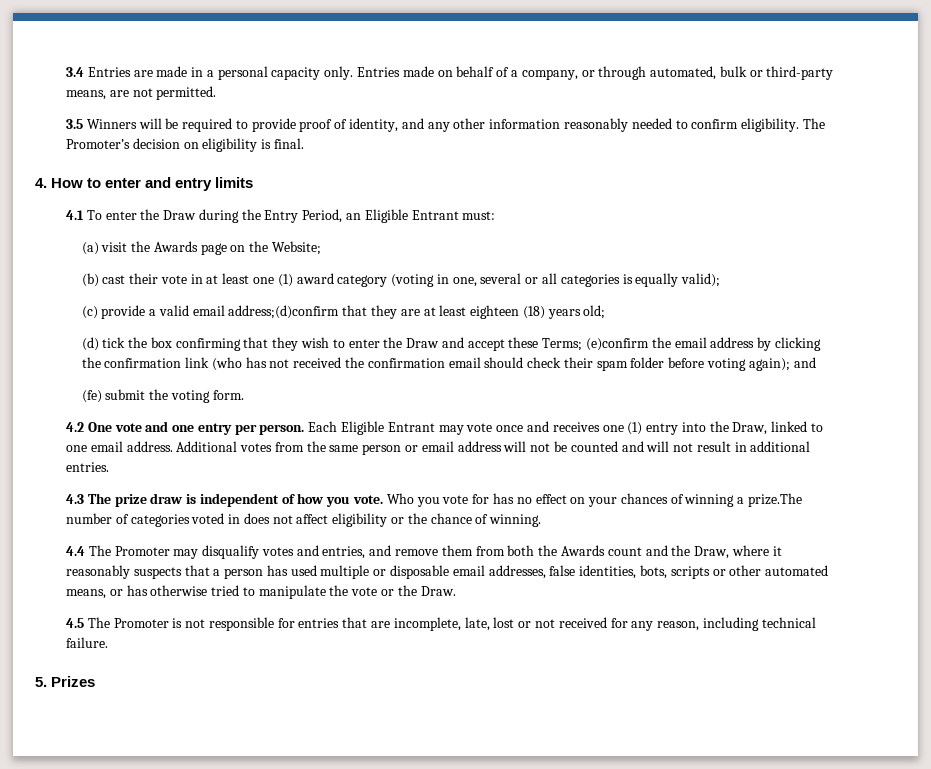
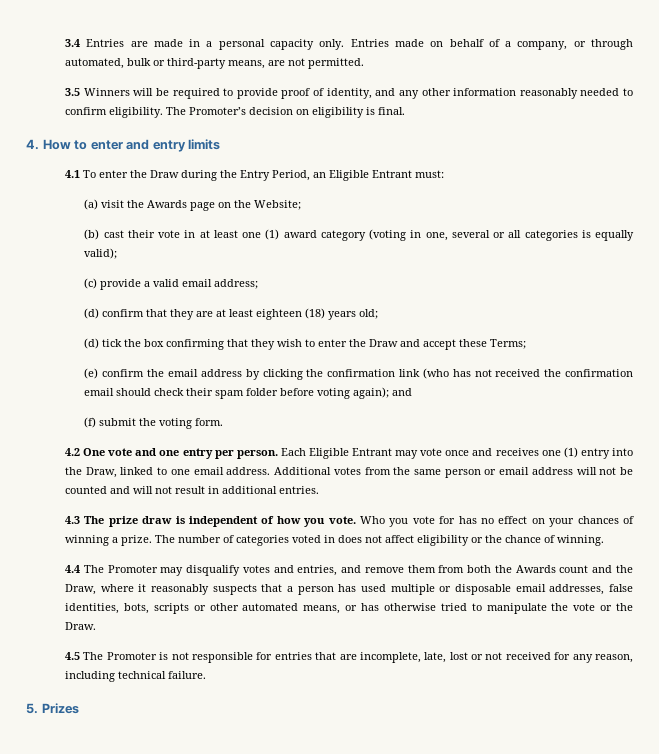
[228,305,340,319] address;(d)confirm -> [214,279,259,289] [84,308,145,319] address; // (d) confirm
[586,338,650,351] (e)confirm -> [84,368,145,379] // (e) confirm
[81,390,102,403] (fe) -> [84,417,97,428] (f)
[747,493,802,507] prize.The -> [120,535,175,546] prize. The

